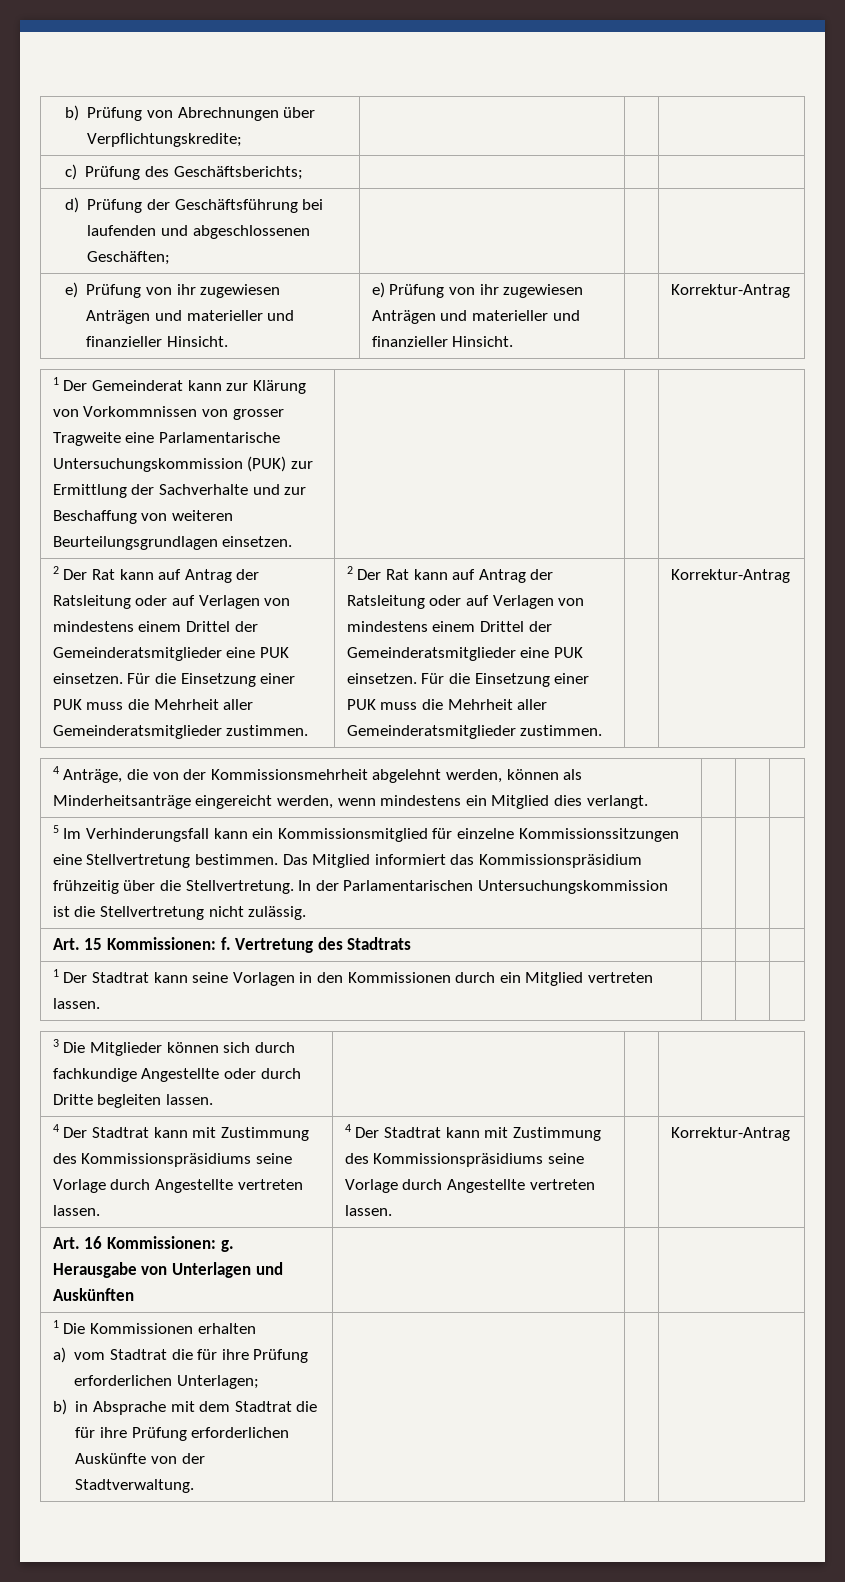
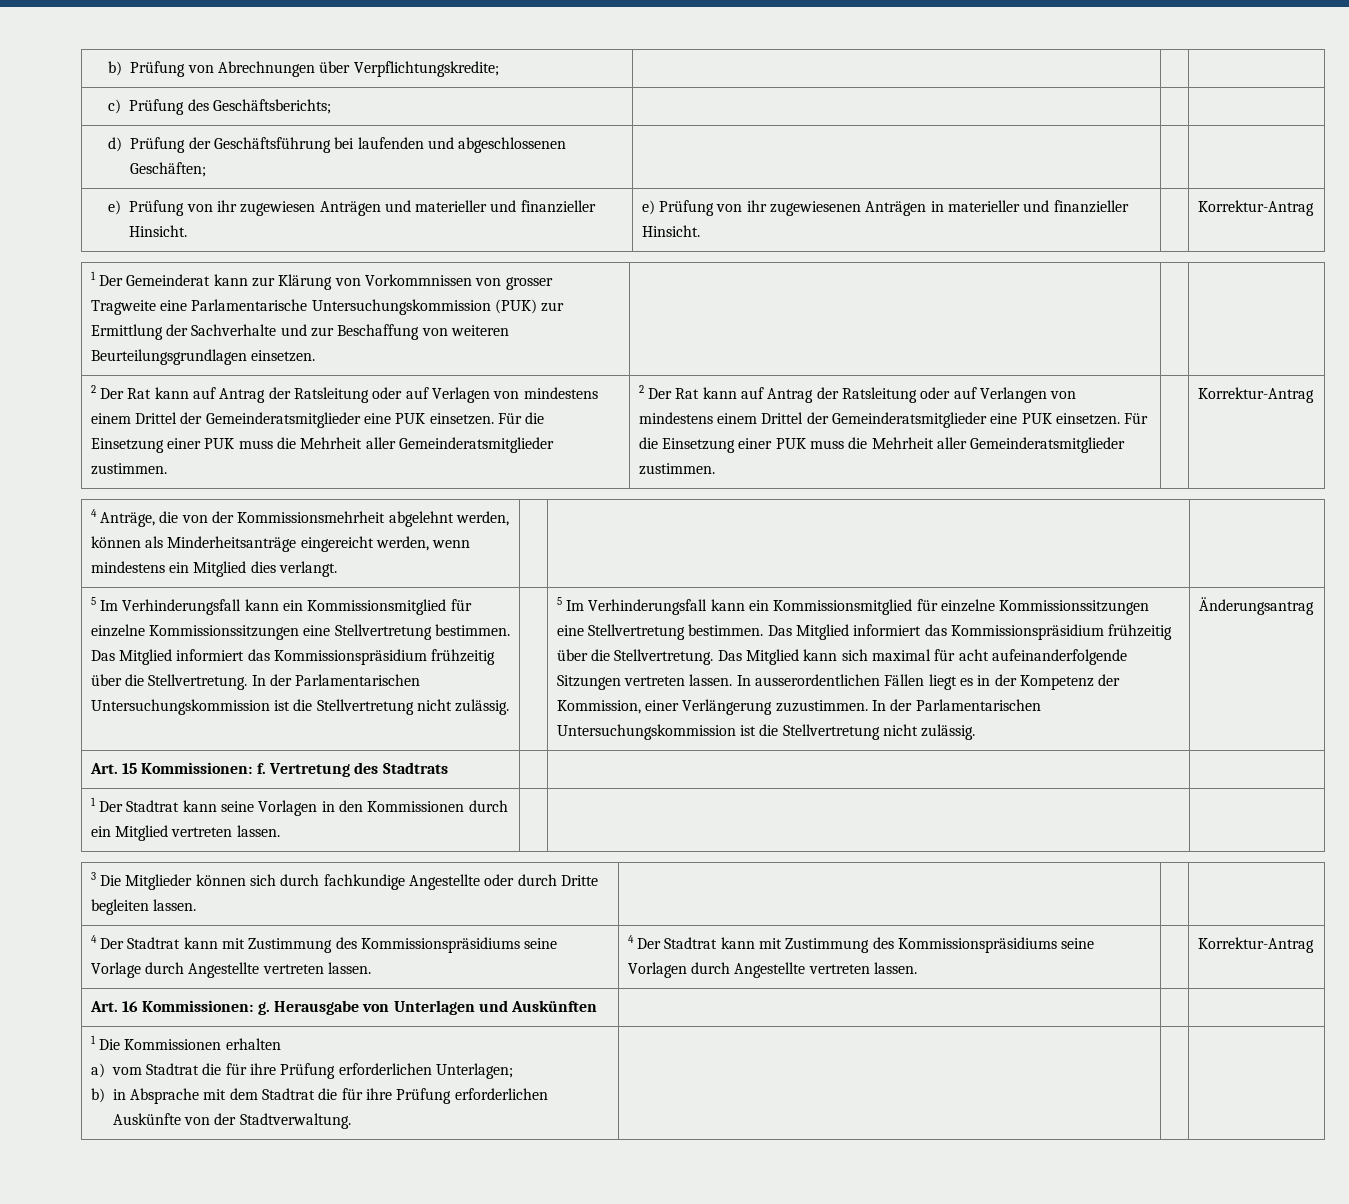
[503,284,584,298] [371,310,468,324] zugewiesen Anträgen und -> [770,201,944,216] zugewiesenen Anträgen in
[492,595,554,609] Verlagen -> [980,387,1048,403] Verlangen
(307, 913) | -> [556,597,1150,615] [556,624,1173,640] [556,649,1128,665] [556,674,1121,690] [556,699,1041,715] [556,724,976,740] [1198,597,1314,615] 5 Im Verhinderungsfall kann ein Kommissionsmitglied für einzelne Kommissionssitzungen eine Stellvertretung bestimmen. Das Mitglied informiert das Kommissionspräsidium frühzeitig über die Stellvertretung. Das Mitglied kann sich maximal für acht aufeinanderfolgende Sitzungen vertreten lassen. In ausserordentlichen Fällen liegt es in der Kompetenz der Kommission, einer Verlängerung zuzustimmen. In der Parlamentarischen Untersuchungskommission ist die Stellvertretung nicht zulässig. | Änderungsantrag
[344,1179,398,1193] Vorlage -> [627,962,687,978] Vorlagen

